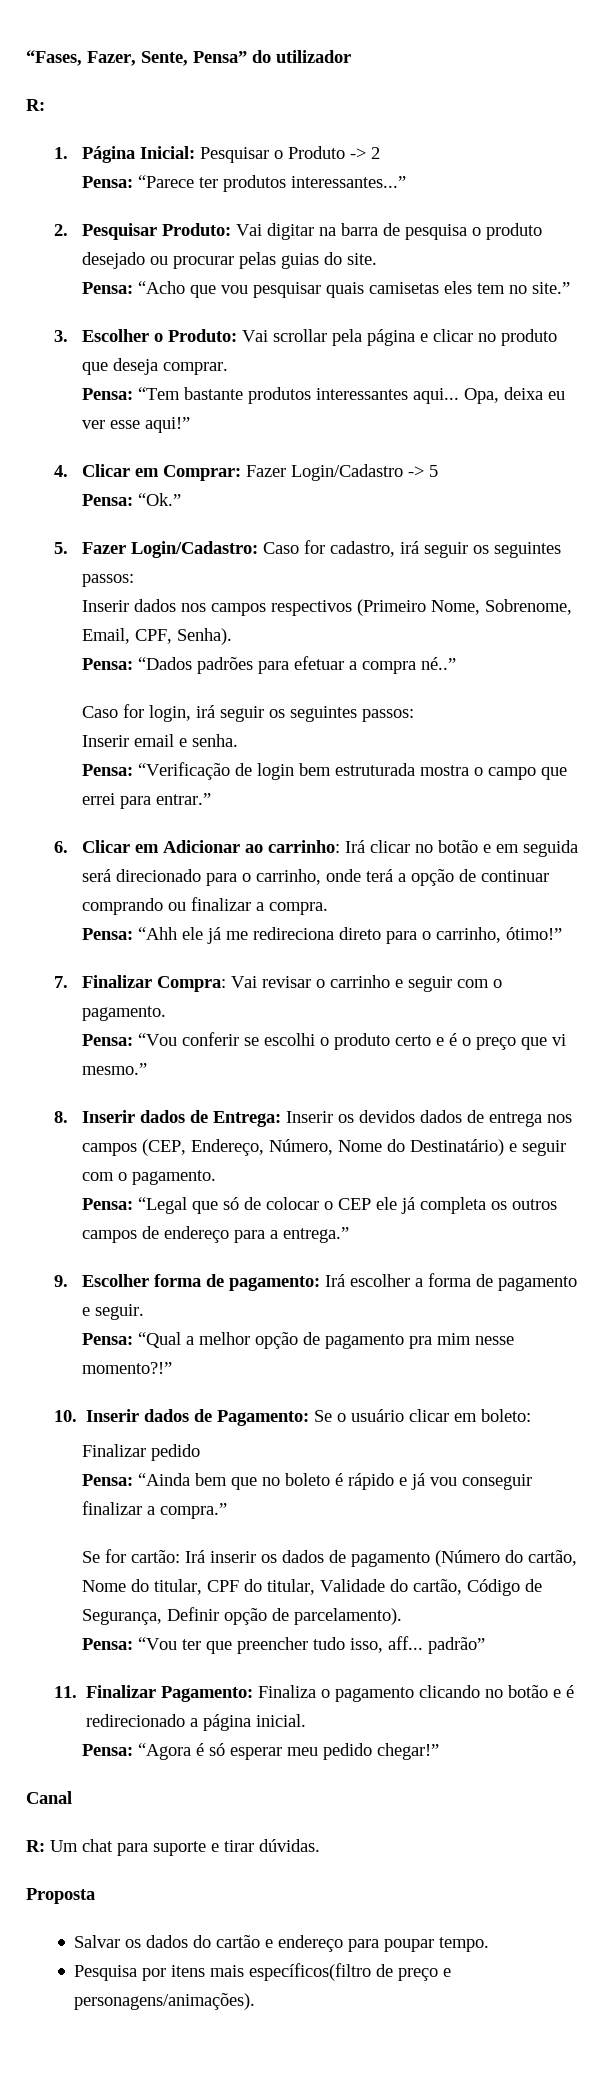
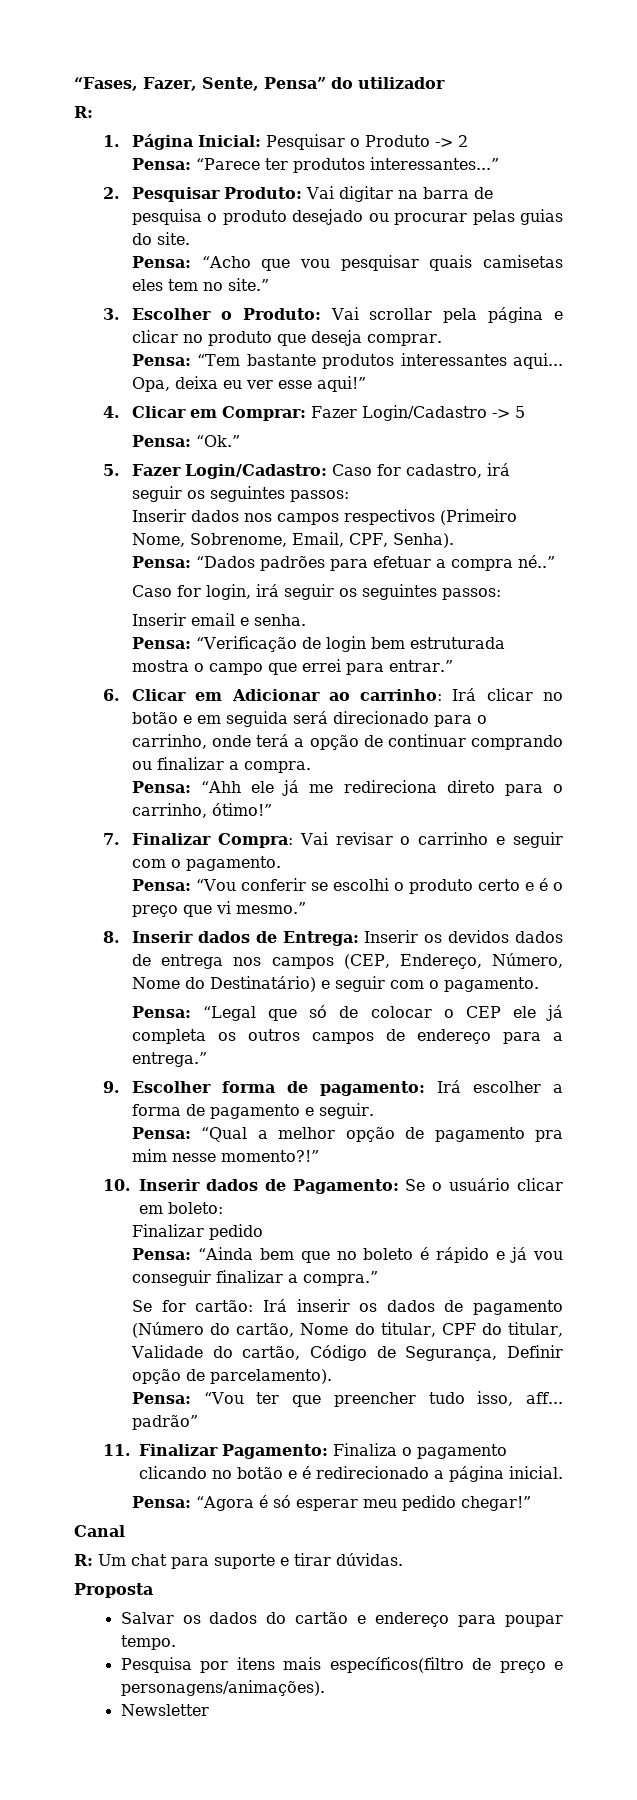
(256, 2001) none -> [120,1704,209,1716] // Newsletter

